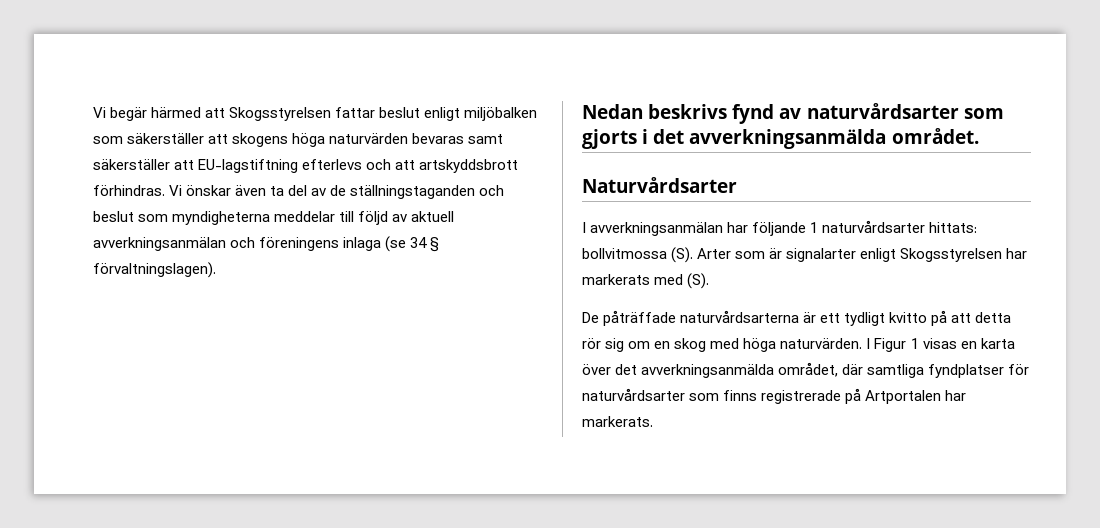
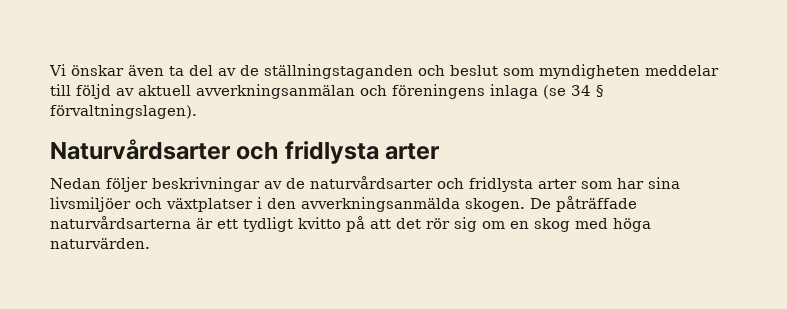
[93,107,538,121] [93,133,504,147] [93,159,519,173] [93,185,183,196] Vi begär härmed att Skogsstyrelsen fattar beslut enligt miljöbalken som säkerställer att skogens höga naturvärden bevaras samt säkerställer att EU-lagstiftning efterlevs och att artskyddsbrott förhindras. Vi -> [49,64,66,76] Vi
[172,211,271,225] myndigheterna -> [539,64,640,79] myndigheten
[582,103,1004,124] [582,128,979,149] [582,177,737,193] [582,220,978,236] [582,247,1028,263] [582,273,710,289] Nedan beskrivs fynd av naturvårdsarter som gjorts i det avverkningsanmälda området. // Naturvårdsarter // I avverkningsanmälan har följande 1 naturvårdsarter hittats: bollvitmossa (S). Arter som är signalarter enligt Skogsstyrelsen har markerats med (S). // -> [50,139,441,164] [50,176,680,192] [50,197,525,212] Naturvårdsarter och fridlysta arter // Nedan följer beskrivningar av de naturvårdsarter och fridlysta arter som har sina livsmiljöer och växtplatser i den avverkningsanmälda skogen.
[975,312,1012,323] detta -> [396,218,421,229] det
[866,338,1015,352] [582,362,1030,378] [582,388,967,404] [582,416,653,427] I Figur 1 visas en karta över det avverkningsanmälda området, där samtliga fyndplatser för naturvårdsarter som finns registrerade på Artportalen har markerats. -> (150, 243) none

